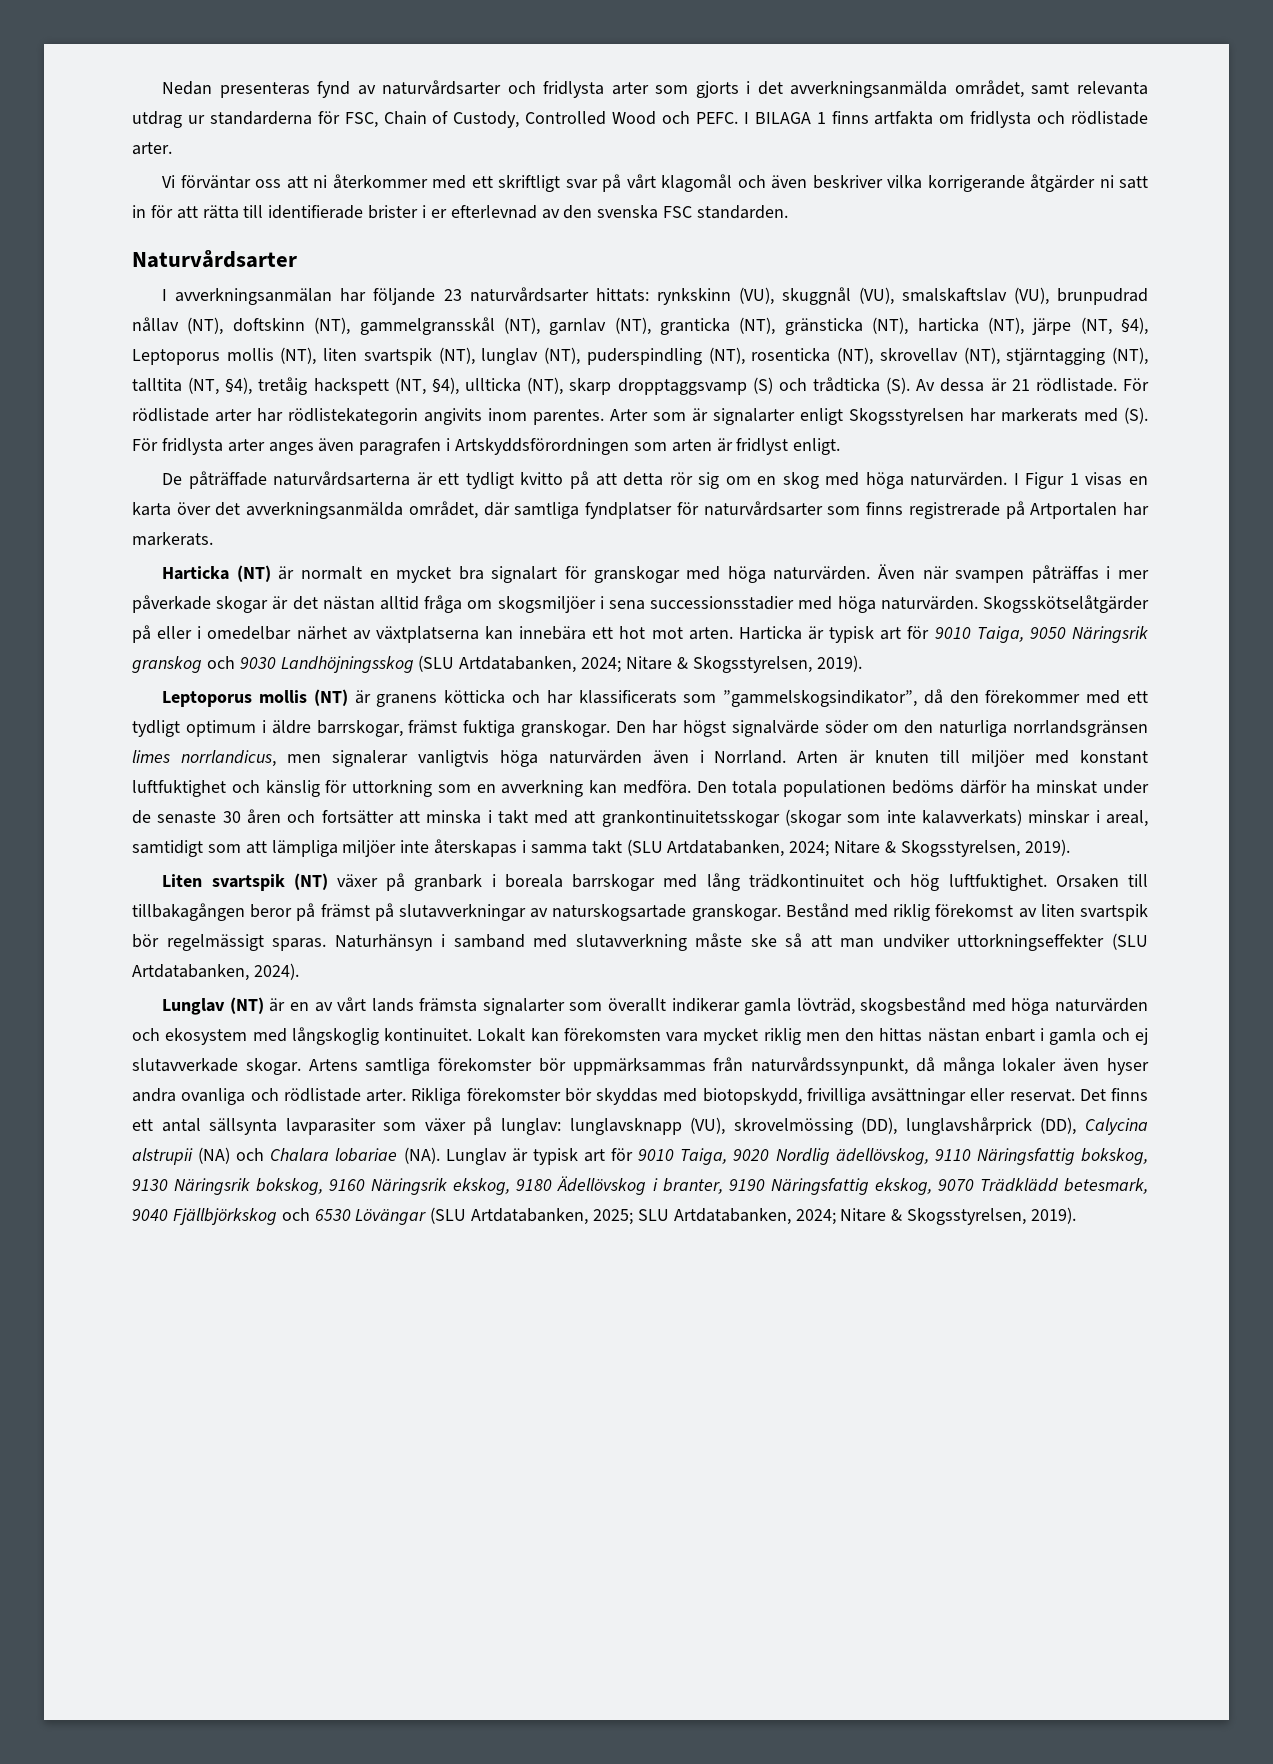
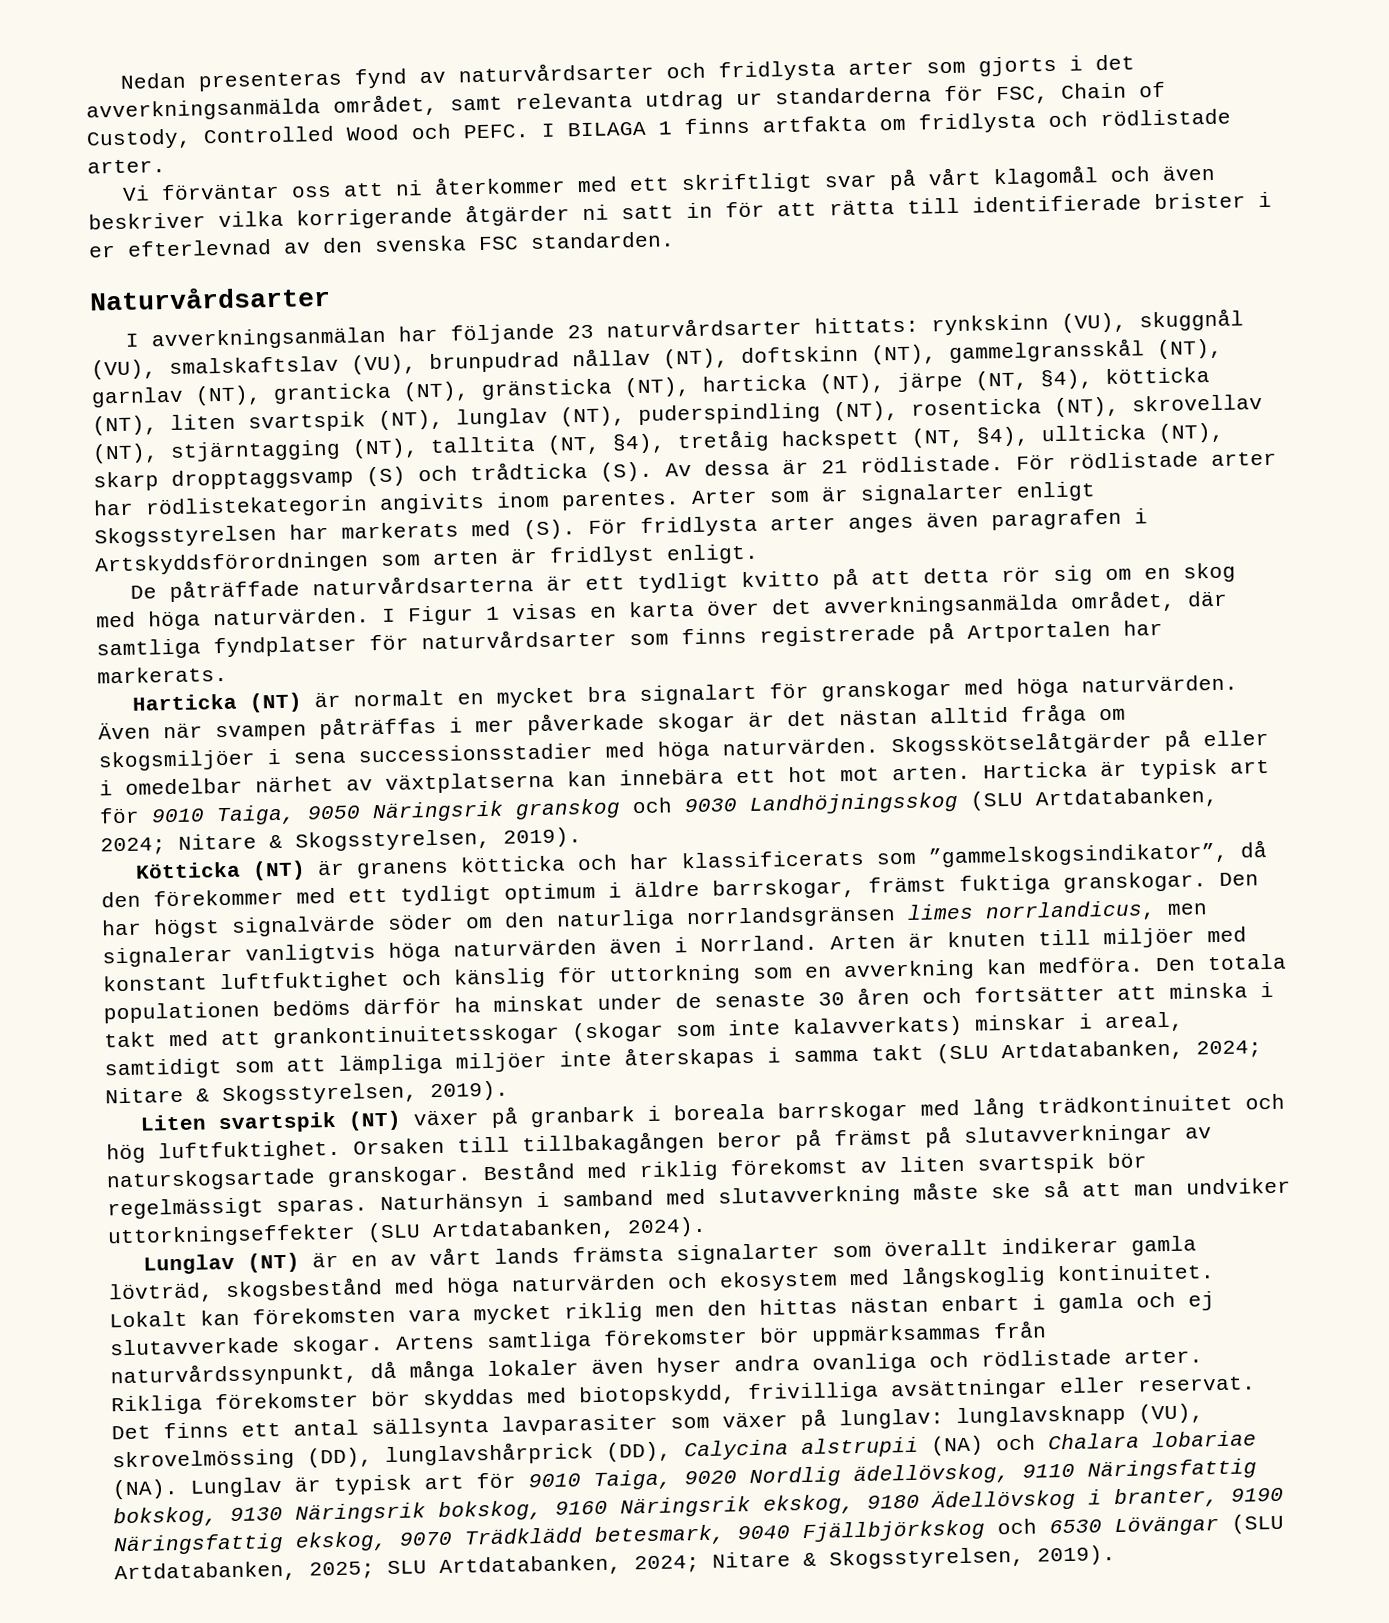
[132,348,274,365] Leptoporus mollis -> [1105,367,1210,385] kötticka
[162,690,308,707] Leptoporus mollis -> [135,861,242,879] Kötticka

